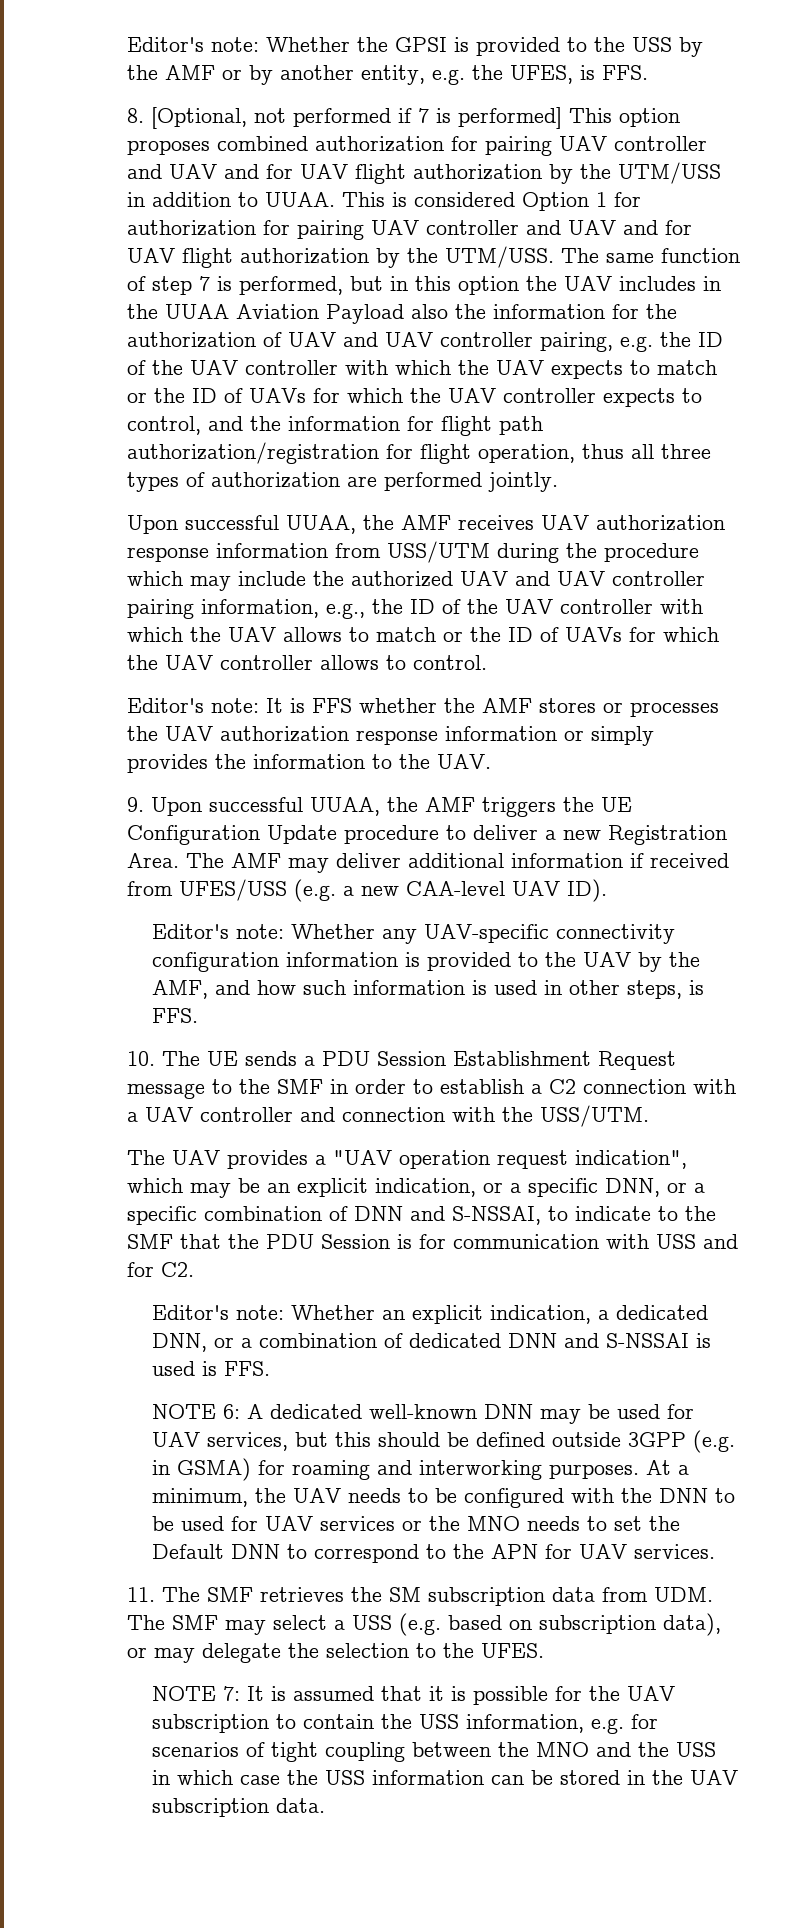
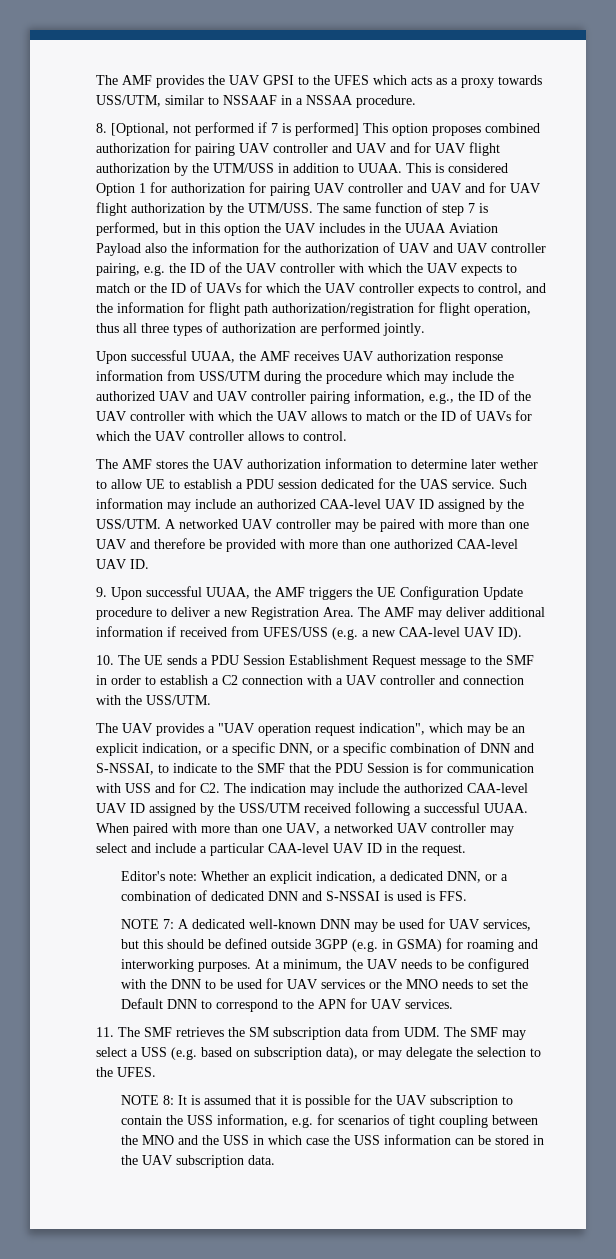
[126,37,703,57] [126,65,648,85] Editor's note: Whether the GPSI is provided to the USS by the AMF or by another entity, e.g. the UFES, is FFS. -> [95,75,542,88] [95,95,416,108] The AMF provides the UAV GPSI to the UFES which acts as a proxy towards USS/UTM, similar to NSSAAF in a NSSAA procedure.
[126,698,719,717] [126,726,654,746] [126,754,491,773] Editor's note: It is FFS whether the AMF stores or processes the UAV authorization response information or simply provides the information to the UAV. -> [95,458,538,469] [95,478,527,489] [95,498,524,512] [95,519,529,532] [95,538,518,552] [95,559,149,569] The AMF stores the UAV authorization information to determine later wether to allow UE to establish a PDU session dedicated for the UAS service. Such information may include an authorized CAA-level UAV ID assigned by the USS/UTM. A networked UAV controller may be paired with more than one UAV and therefore be provided with more than one authorized CAA-level UAV ID.
[152,924,676,944] [152,952,701,972] [152,980,705,999] [152,1008,199,1023] // Editor's note: Whether any UAV-specific connectivity configuration information is provided to the UAV by the AMF, and how such information is used in other steps, is FFS. -> (522, 633) none
(194, 1269) none -> [223,783,528,796] [95,802,528,816] [95,823,514,836] [95,843,466,856] The indication may include the authorized CAA-level UAV ID assigned by the USS/UTM received following a successful UUAA. When paired with more than one UAV, a networked UAV controller may select and include a particular CAA-level UAV ID in the request.
[223,1404,241,1419] 6: -> [163,919,175,929] 7:
[223,1686,241,1701] 7: -> [163,1095,175,1105] 8:

